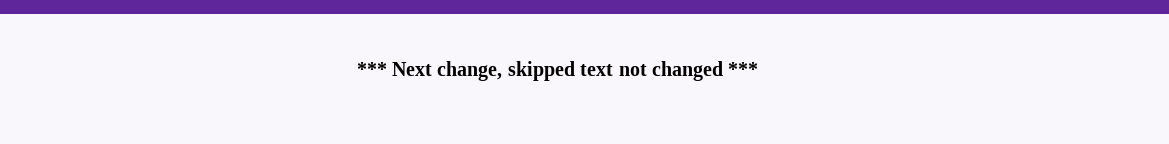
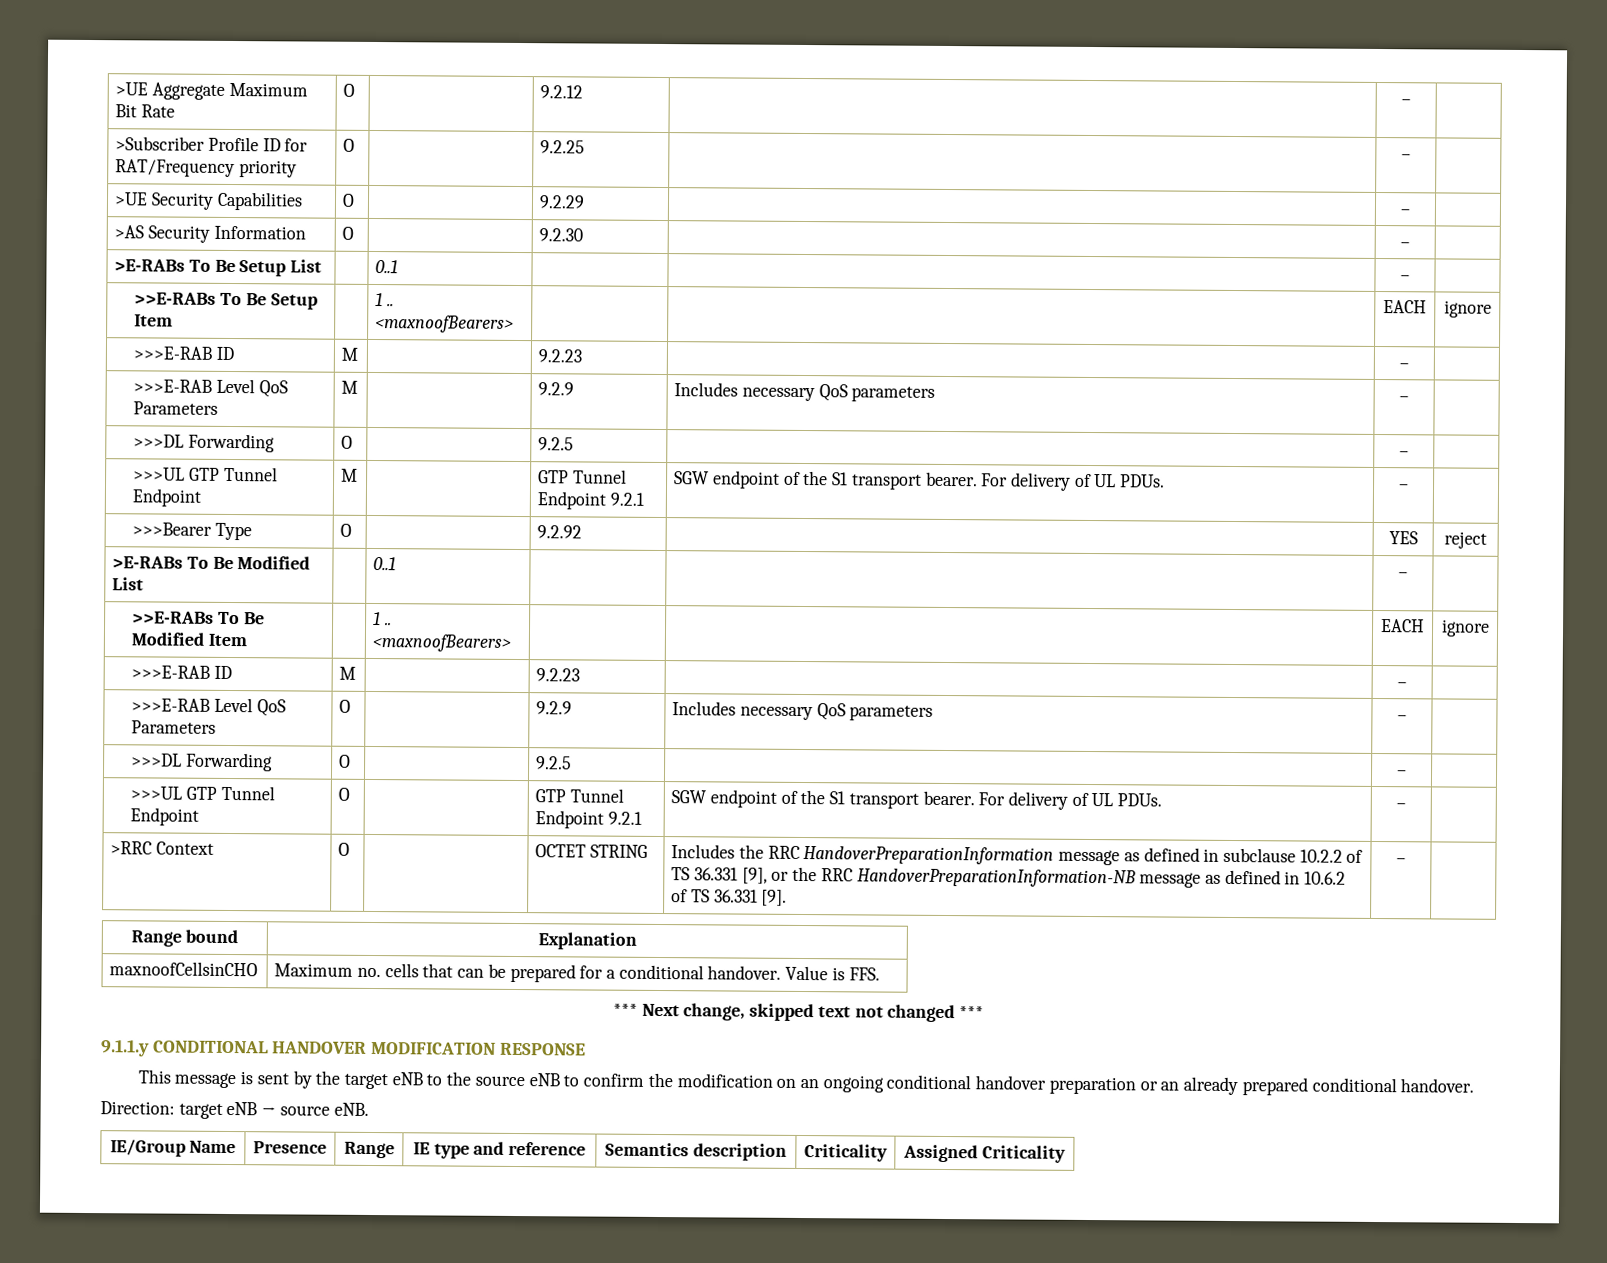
(356, 69) none -> [115,82,308,100] [115,104,175,118] [343,83,356,97] [540,85,584,99] [1401,99,1411,105] [115,136,309,152] [115,159,297,178] [343,138,356,152] [540,140,586,154] [1401,154,1411,160] [114,191,303,211] [342,193,356,207] [539,195,586,209] [1400,209,1410,215] [114,225,306,243] [342,226,355,240] [539,228,584,242] [1400,242,1410,248] [114,259,323,277] [375,260,399,274] [1400,275,1410,281] [134,292,318,310] [134,314,174,327] [375,293,394,307] [375,315,515,333] [1383,300,1427,314] [1443,300,1492,318] [133,346,235,361] [341,347,359,361] [538,349,583,363] [1399,363,1409,369] [133,378,288,398] [133,401,219,415] [341,380,359,394] [538,382,575,396] [674,382,936,402] [1399,396,1409,402] [133,433,276,453] [341,435,354,449] [538,437,575,451] [1399,451,1409,457] [133,466,278,482] [132,488,202,507] [341,468,359,482] [538,469,627,484] [537,491,644,510] [674,470,1166,491] [1399,484,1409,490] [132,522,253,541] [340,523,353,537] [537,525,583,539] [1388,531,1418,545] [1444,531,1487,549] [112,556,311,570] [112,577,145,591] [373,556,397,571] [1398,572,1408,578] [132,611,265,625] [131,632,248,647] [373,611,392,626] [372,633,512,652] [1381,619,1425,633] [1440,619,1490,637] [131,665,233,680] [339,666,357,680] [536,668,581,682] [1397,682,1407,688] [131,697,286,717] [131,720,217,734] [339,699,352,713] [536,701,573,715] [672,701,934,721] [1397,715,1407,721] [131,752,274,772] [339,754,352,768] [536,756,573,770] [1397,770,1407,776] [130,785,275,801] [130,807,200,826] [338,787,351,801] [535,788,624,803] [535,810,642,829] [671,789,1163,810] [1396,803,1406,809] [110,841,214,855] [338,842,351,856] [535,844,648,858] [671,844,1364,866] [671,866,1347,888] [671,889,788,906] [1396,858,1406,864] [130,929,239,947] [537,932,637,950] [109,961,259,977] [274,963,880,983] >UE Aggregate Maximum Bit Rate | O | | 9.2.12 | | – | // >Subscriber Profile ID for RAT/Frequency priority | O | | 9.2.25 | | – | // >UE Security Capabilities | O | | 9.2.29 | | – | // >AS Security Information | O | | 9.2.30 | | – | // >E-RABs To Be Setup List | | 0..1 | | | – | // >>E-RABs To Be Setup Item | | 1 .. <maxnoofBearers> | | | EACH | ignore // >>>E-RAB ID | M | | 9.2.23 | | – | // >>>E-RAB Level QoS Parameters | M | | 9.2.9 | Includes necessary QoS parameters | – | // >>>DL Forwarding | O | | 9.2.5 | | – | // >>>UL GTP Tunnel Endpoint | M | | GTP Tunnel Endpoint 9.2.1 | SGW endpoint of the S1 transport bearer. For delivery of UL PDUs. | – | // >>>Bearer Type | O | | 9.2.92 | | YES | reject // >E-RABs To Be Modified List | | 0..1 | | | – | // >>E-RABs To Be Modified Item | | 1 .. <maxnoofBearers> | | | EACH | ignore // >>>E-RAB ID | M | | 9.2.23 | | – | // >>>E-RAB Level QoS Parameters | O | | 9.2.9 | Includes necessary QoS parameters | – | // >>>DL Forwarding | O | | 9.2.5 | | – | // >>>UL GTP Tunnel Endpoint | O | | GTP Tunnel Endpoint 9.2.1 | SGW endpoint of the S1 transport bearer. For delivery of UL PDUs. | – | // >RRC Context | O | | OCTET STRING | Includes the RRC HandoverPreparationInformation message as defined in subclause 10.2.2 of TS 36.331 [9], or the RRC HandoverPreparationInformation-NB message as defined in 10.6.2 of TS 36.331 [9]. | – | // Range bound | Explanation // maxnoofCellsinCHO | Maximum no. cells that can be prepared for a conditional handover. Value is FFS. //
(759, 69) none -> [101,1039,586,1057] [137,1069,1475,1096] [100,1101,369,1119] [109,1139,237,1157] [253,1141,327,1154] [343,1141,395,1159] [412,1141,587,1159] [605,1142,787,1161] [804,1144,888,1162] [903,1144,1066,1163] // 9.1.1.y CONDITIONAL HANDOVER MODIFICATION RESPONSE // This message is sent by the target eNB to the source eNB to confirm the modification on an ongoing conditional handover preparation or an already prepared conditional handover. // Direction: target eNB → source eNB. // IE/Group Name | Presence | Range | IE type and reference | Semantics description | Criticality | Assigned Criticality

